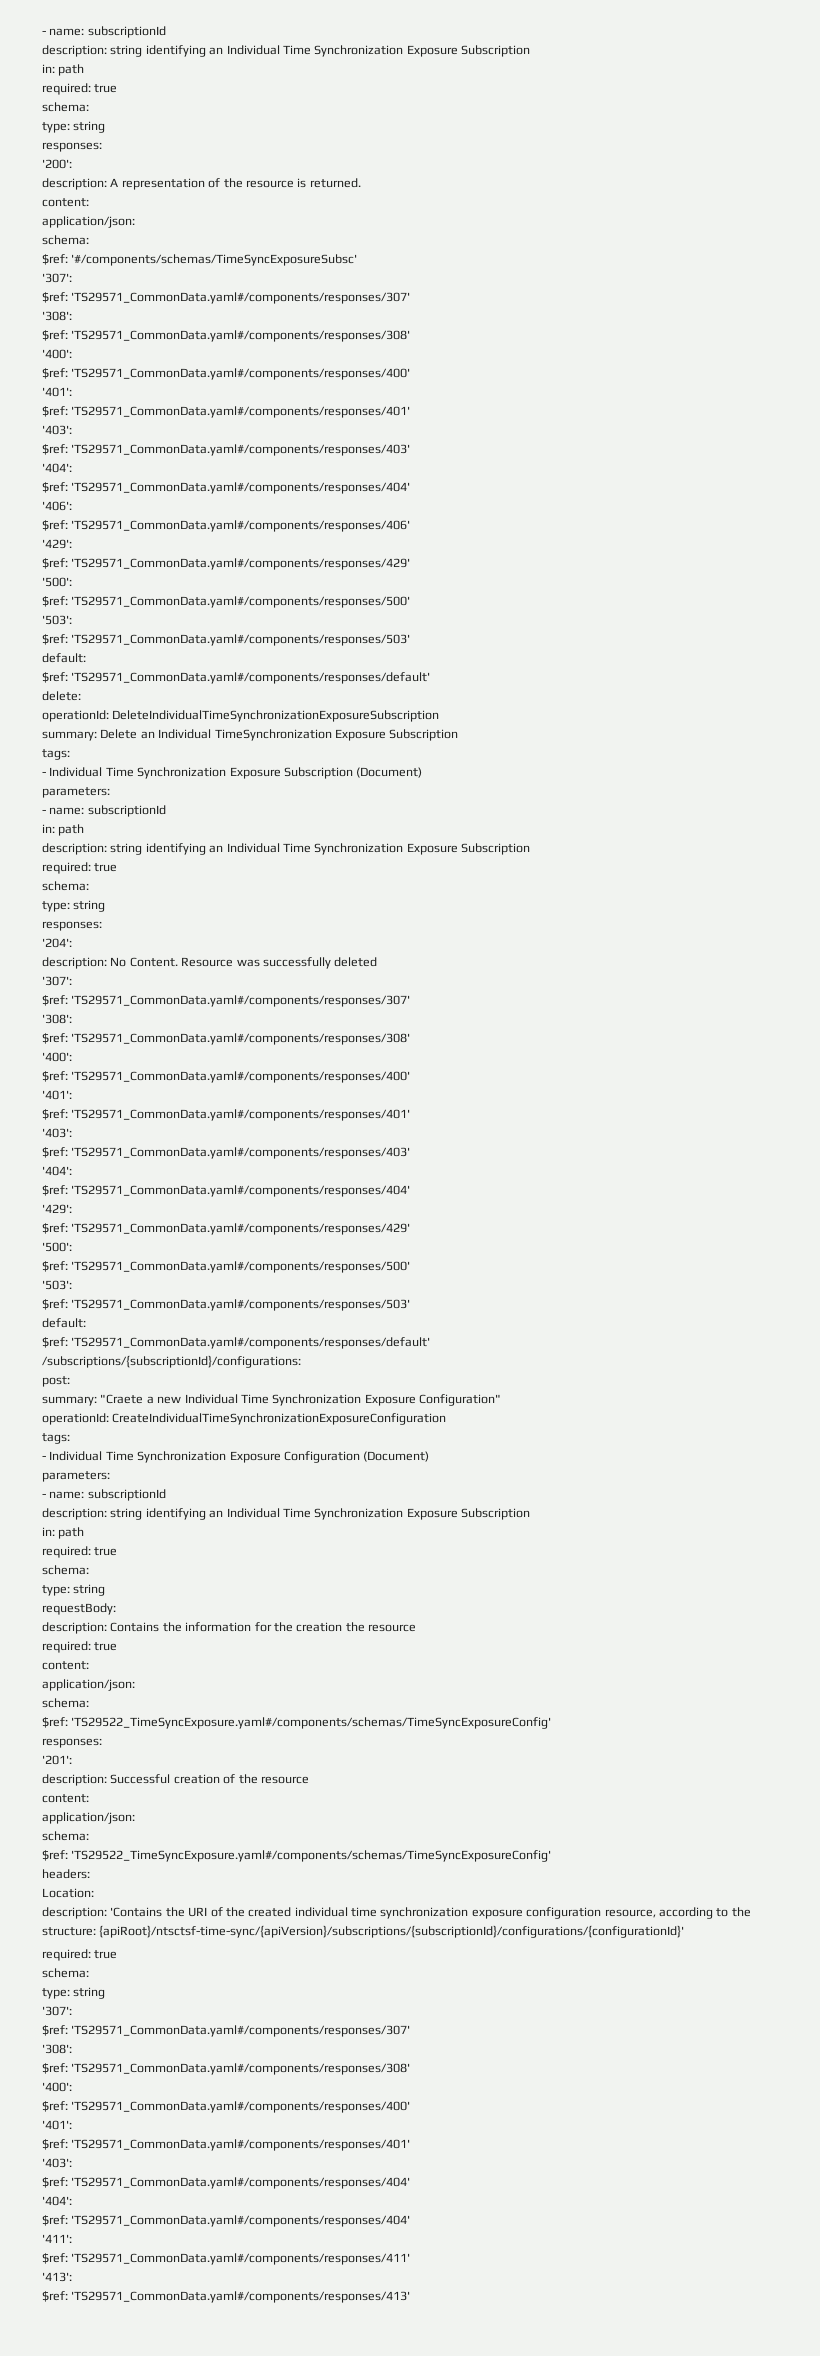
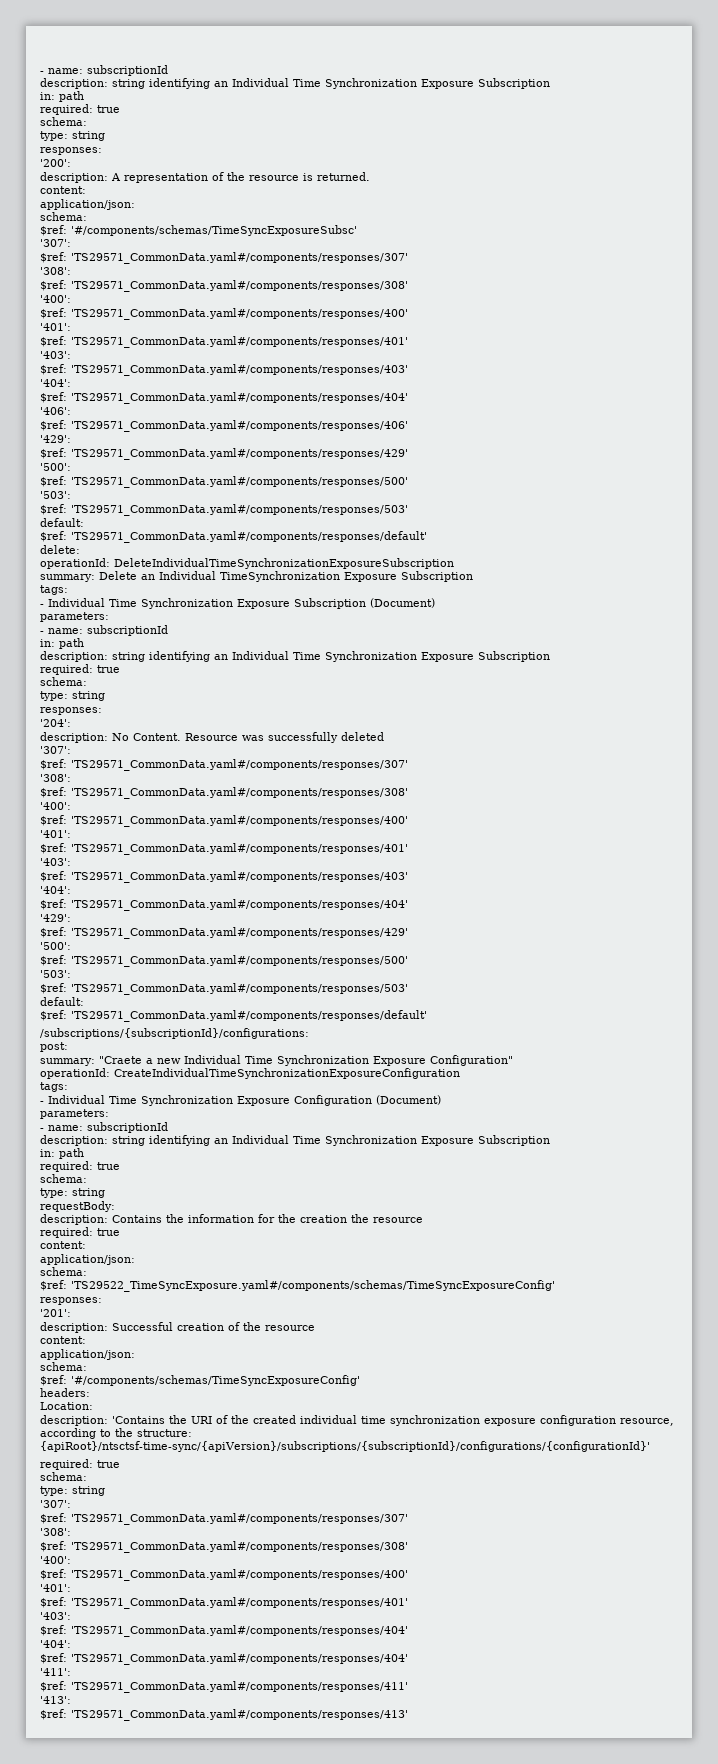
[71,1850,552,1862] 'TS29522_TimeSyncExposure.yaml#/components/schemas/TimeSyncExposureConfig' -> [71,1375,360,1386] '#/components/schemas/TimeSyncExposureConfig'

